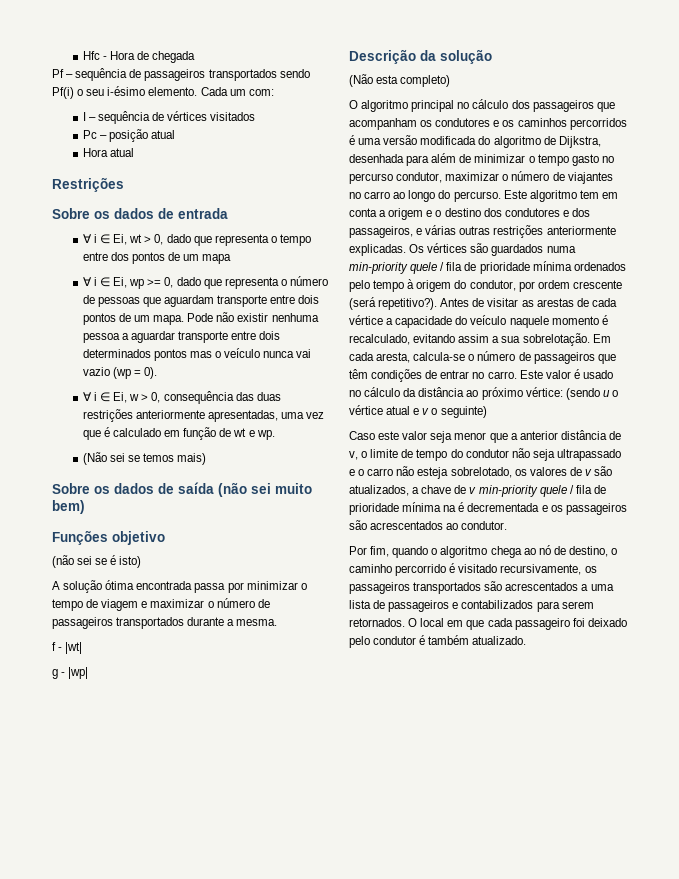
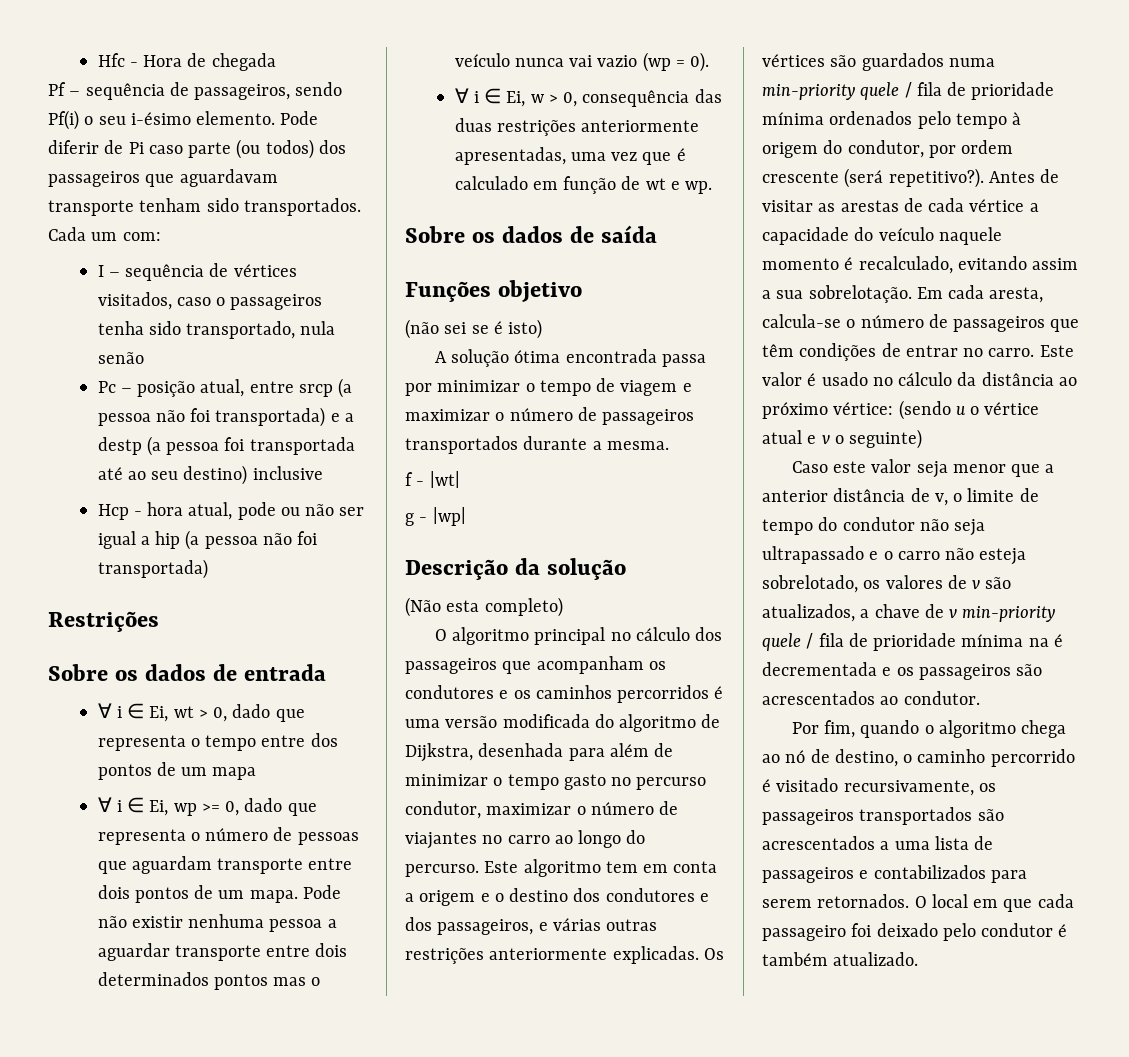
[144,69,277,81] passageiros transportados -> [194,84,291,100] passageiros,
(198, 91) none -> [280,111,319,125] [48,139,346,159] [48,169,278,187] [48,198,361,216] Pode diferir de Pi caso parte (ou todos) dos passageiros que aguardavam transporte tenham sido transportados.
[210,112,256,121] [82,129,176,142] [82,148,134,157] visitados // Pc – posição atual // Hora atual -> [97,292,323,310] [97,321,336,339] [97,352,144,364] [97,378,353,398] [97,407,354,427] [97,436,355,456] [97,465,323,485] [97,502,365,520] [97,530,318,550] [97,559,208,579] visitados, caso o passageiros tenha sido transportado, nula senão // Pc – posição atual, entre srcp (a pessoa não foi transportada) e a destp (a pessoa foi transportada até ao seu destino) inclusive // Hcp - hora atual, pode ou não ser igual a hip (a pessoa não foi transportada)
[82,452,207,465] // (Não sei se temos mais) -> (713, 187) none
[218,482,312,497] [52,500,85,514] (não sei muito bem) -> (658, 234) none

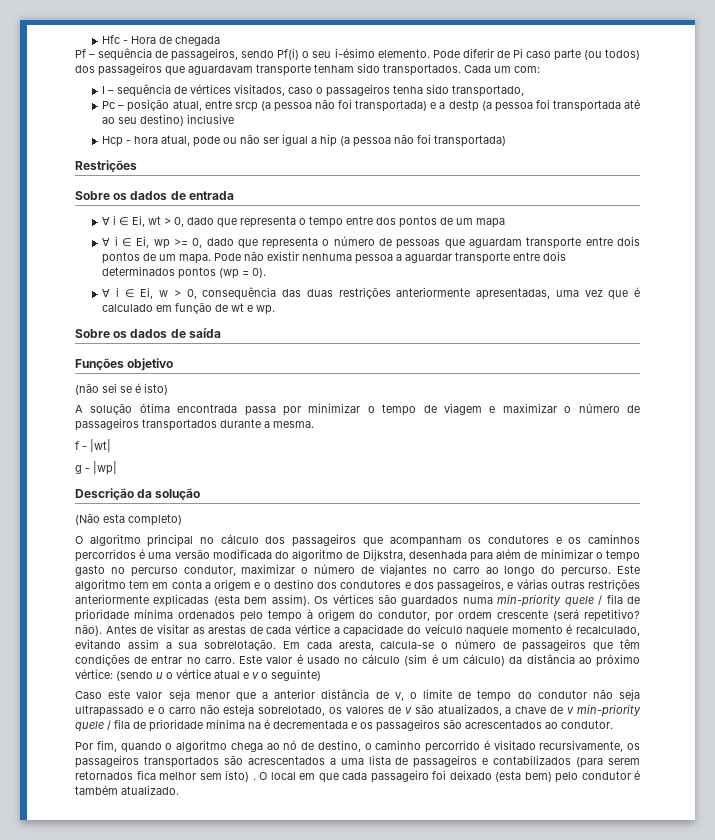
[300,321,336,335] [97,352,144,364] nula senão -> (525, 91) none
[273,977,321,986] [454,53,638,67] mas o veículo nunca vai vazio -> (217, 273) none
[612,946,699,964] explicadas. -> [153,594,310,607] explicadas (esta bem assim).
[888,168,984,188] repetitivo?). -> [583,609,640,622] [75,624,102,636] repetitivo? não).
(953, 379) none -> [404,654,506,666] (sim é um cálculo)
[990,870,1027,883] [762,894,910,908] para serem retornados. -> [576,757,641,768] [75,770,256,782] (para serem retornados fica melhor sem isto) .
(938, 930) none -> [495,771,552,782] (esta bem)

